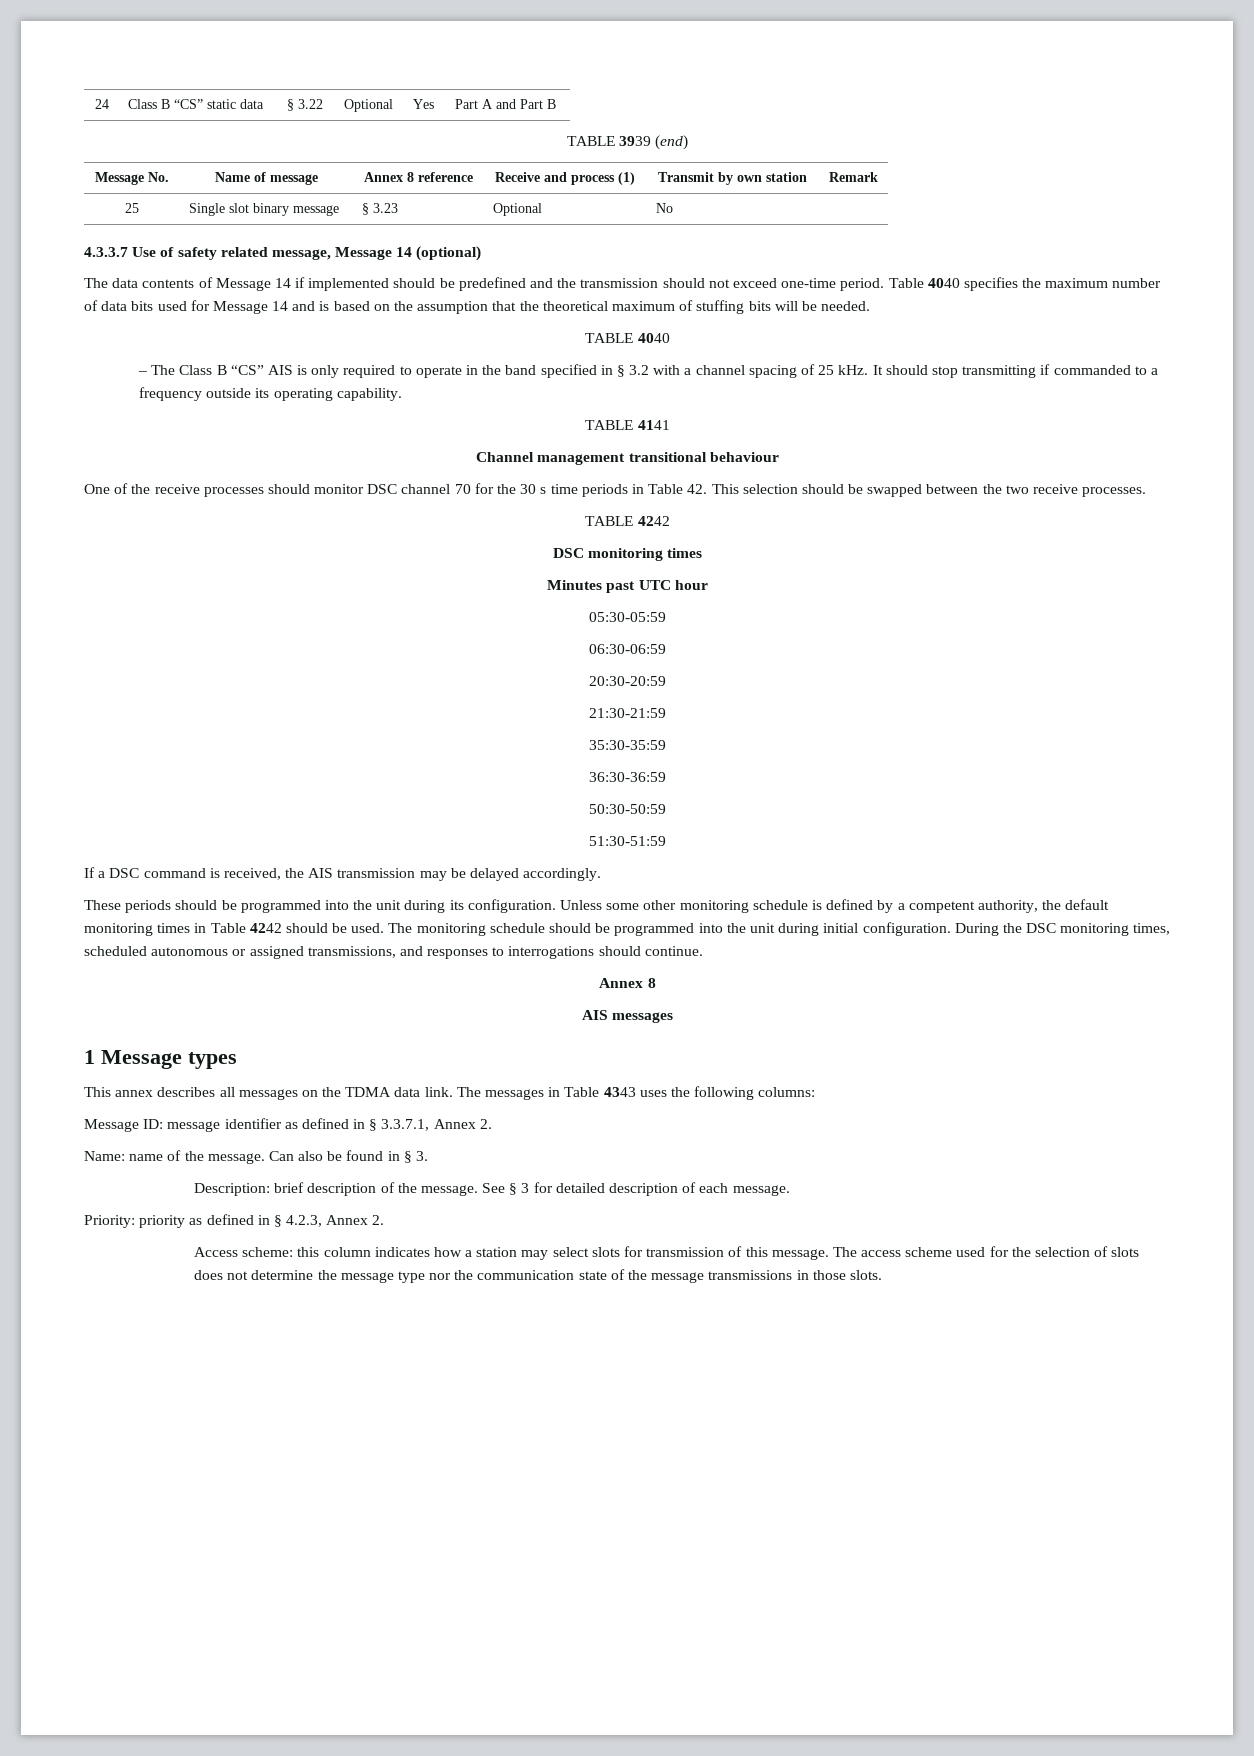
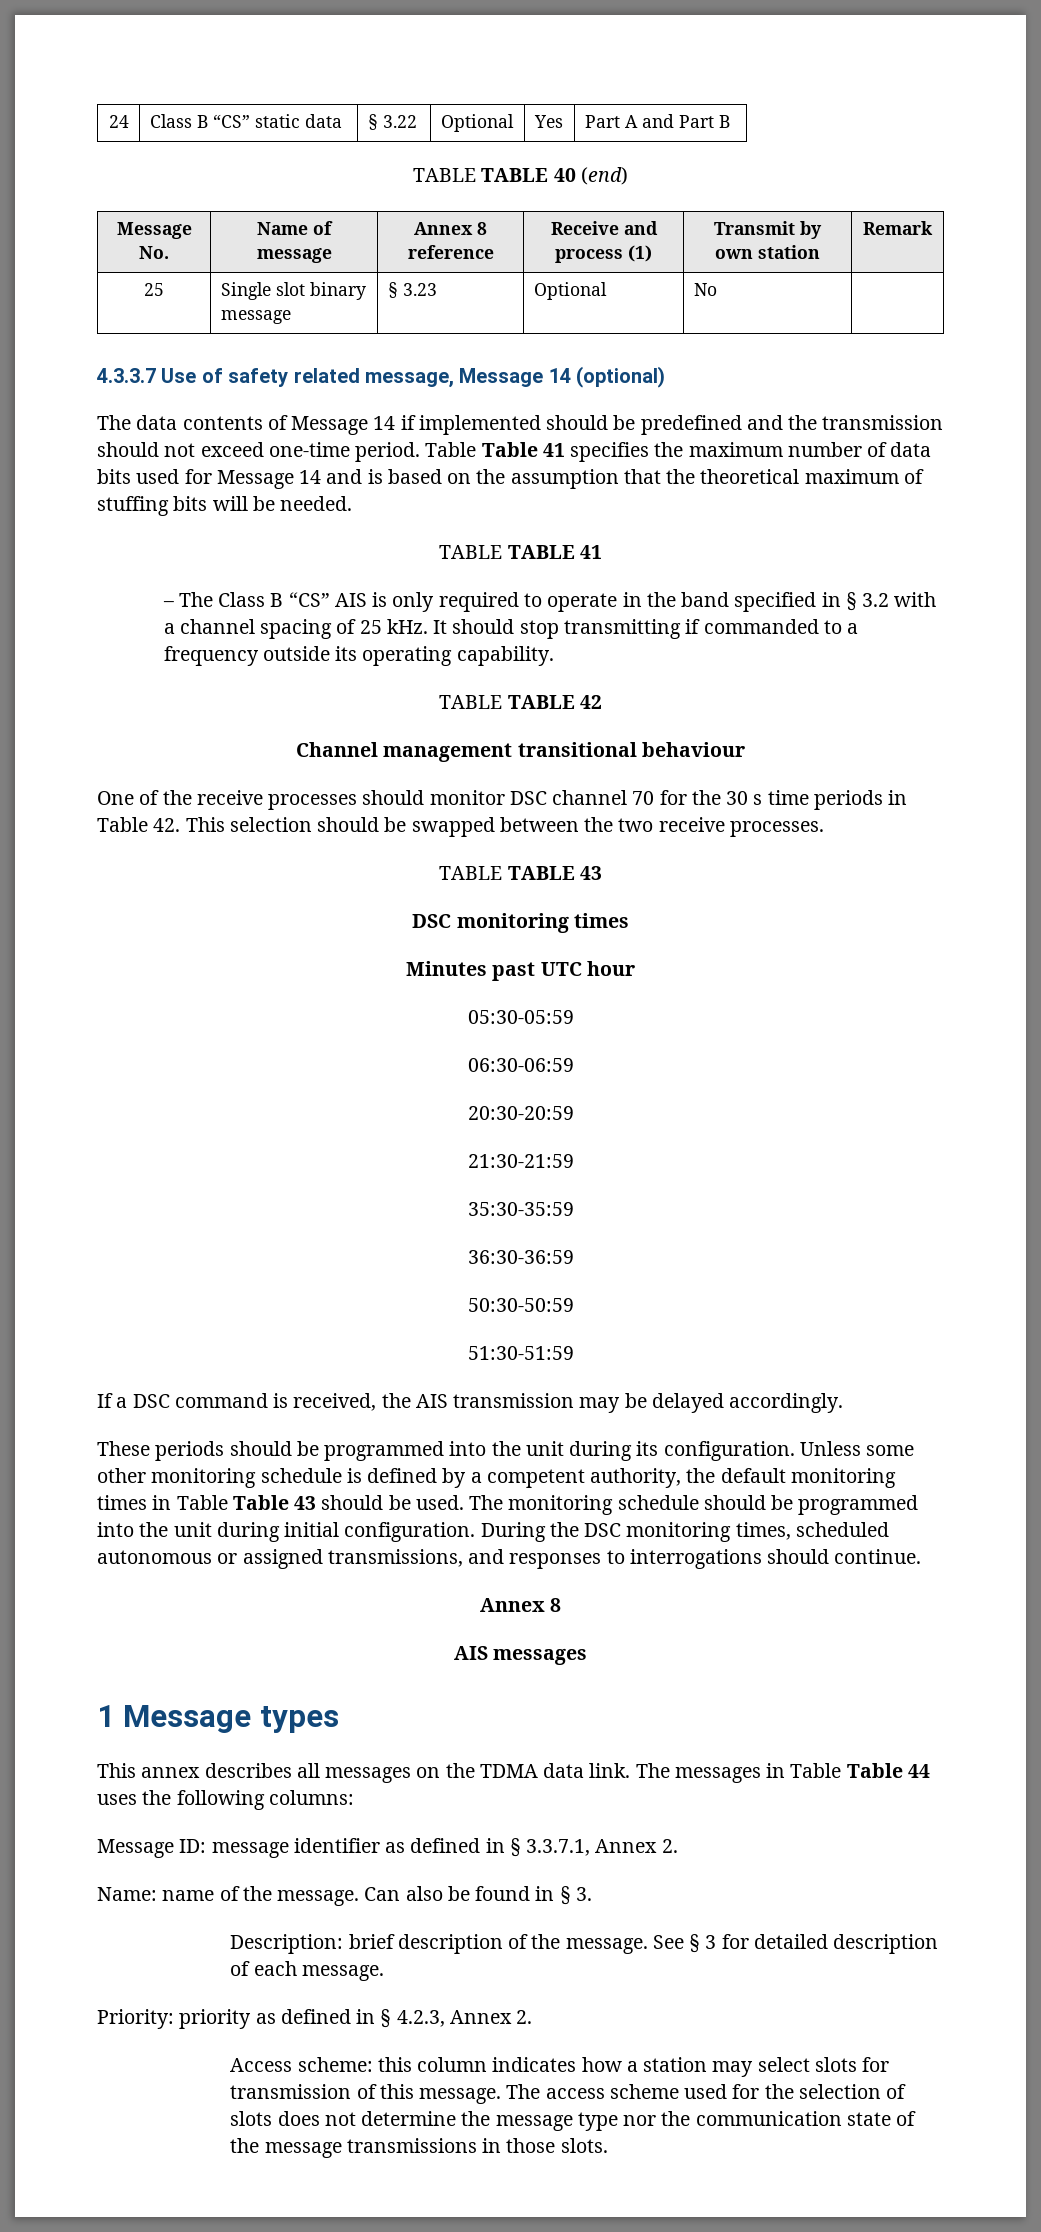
[619,136,651,146] 3939 -> [481,168,576,182] TABLE 40
[927,278,960,288] 4040 -> [481,442,565,457] Table 41
[637,333,670,343] 4040 -> [507,545,602,559] TABLE 41
[637,420,670,430] 4141 -> [507,695,602,709] TABLE 42
[637,516,670,526] 4242 -> [507,866,602,880] TABLE 43
[249,923,282,933] 4242 -> [232,1495,317,1510] Table 43
[603,1087,636,1097] 4343 -> [846,1763,930,1778] Table 44

